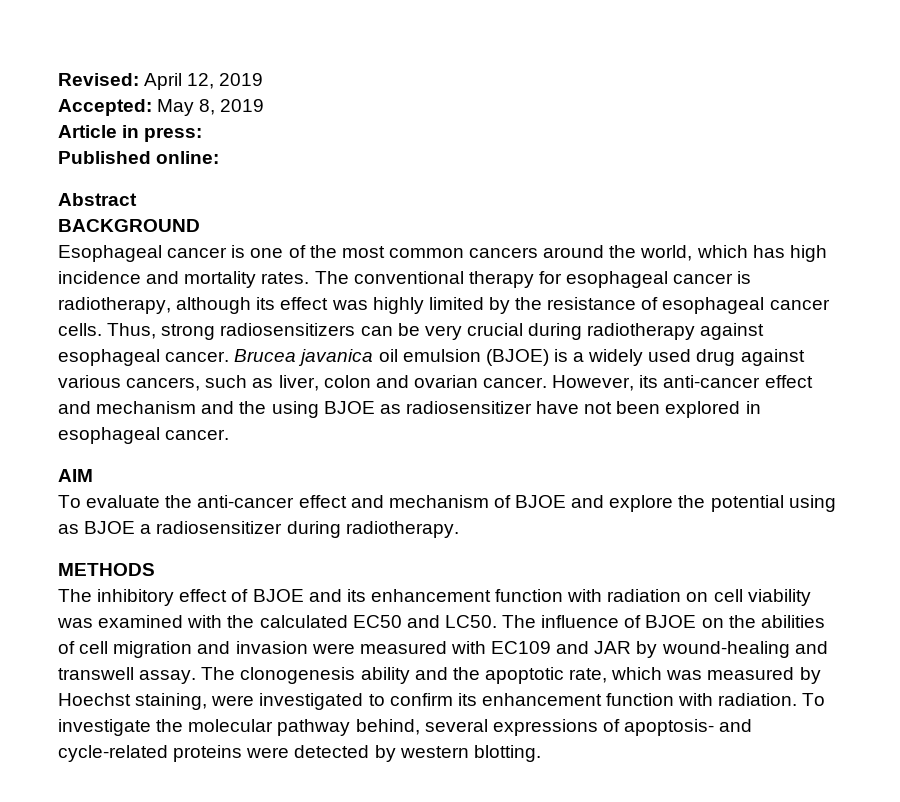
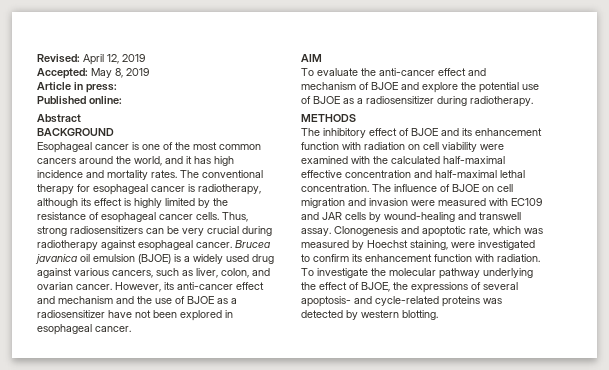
[696,245,748,258] which -> [165,156,192,164] and it
[331,300,368,310] was -> [124,198,131,206] is
[323,375,371,388] colon -> [221,268,249,278] colon,
[271,401,401,418] using BJOE as -> [155,296,237,304] use of BJOE as a
[788,495,836,512] [58,521,136,534] using as BJOE -> [522,84,539,90] [301,96,354,104] use of BJOE as
[57,618,93,628] was -> [480,144,504,150] were
[352,615,497,628] EC50 and LC50. -> [443,156,505,164] [301,170,525,178] [301,184,369,192] half-maximal effective concentration and half-maximal lethal concentration.
[728,615,825,628] [58,641,75,654] the abilities of -> (494, 189) none
(632, 647) none -> [345,212,366,220] cells
[201,667,480,684] The clonogenesis ability and the -> [334,226,419,236] Clonogenesis and
[355,719,488,735] behind, several -> [483,268,533,278] [301,282,408,292] underlying the effect of BJOE, the
(620, 725) none -> [483,282,518,290] several
[246,747,290,758] were -> [483,298,502,304] was

